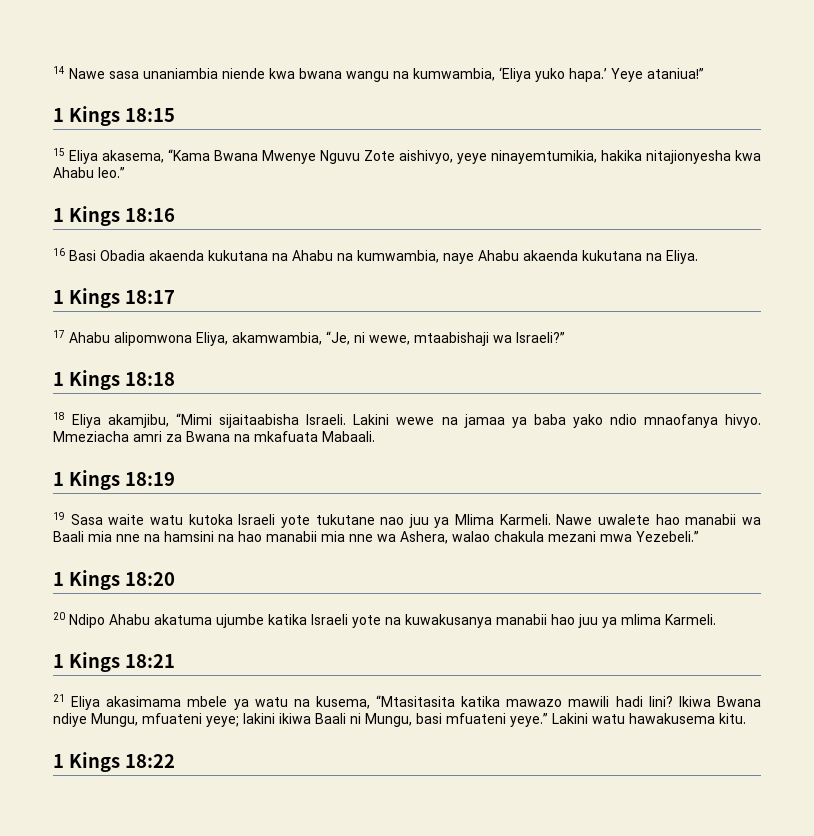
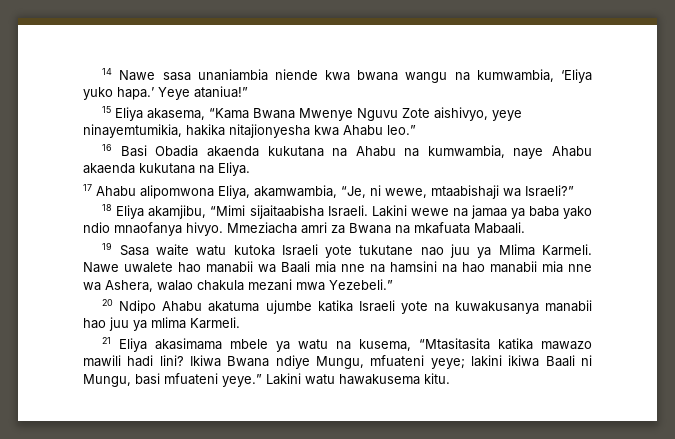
[53,106,175,126] // 1 Kings 18:15 -> (248, 92) none
[53,206,175,226] // 1 Kings 18:16 -> (416, 130) none
[53,288,175,308] // 1 Kings 18:17 -> (250, 169) none
[53,370,175,390] // 1 Kings 18:18 -> (574, 191) none
[53,470,175,490] // 1 Kings 18:19 -> (525, 228) none
[53,570,175,590] // 1 Kings 18:20 -> (393, 284) none
[53,652,175,672] // 1 Kings 18:21 -> (240, 323) none
[53,752,175,772] // 1 Kings 18:22 -> (450, 378) none

